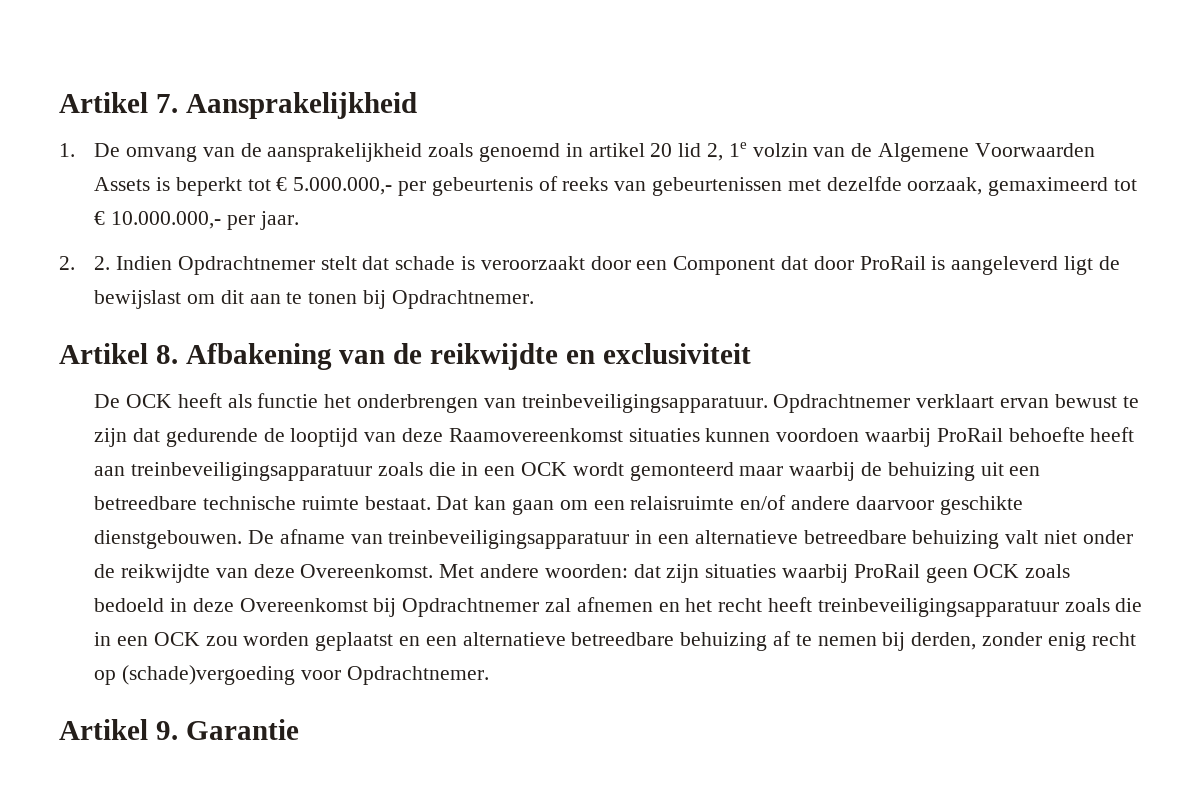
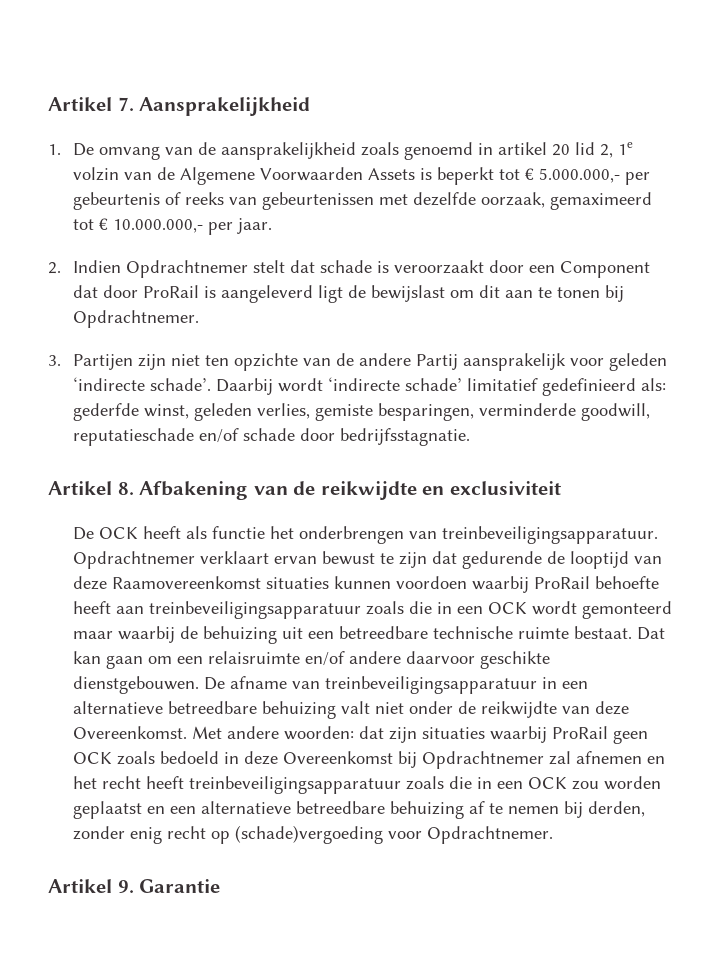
[94,256,111,270] 2. -> (61, 268) none
(534, 299) none -> [48,353,667,371] [72,377,666,396] [72,403,650,421] [72,428,470,446] // 3. Partijen zijn niet ten opzichte van de andere Partij aansprakelijk voor geleden ‘indirecte schade’. Daarbij wordt ‘indirecte schade’ limitatief gedefinieerd als: gederfde winst, geleden verlies, gemiste besparingen, verminderde goodwill, reputatieschade en/of schade door bedrijfsstagnatie.

